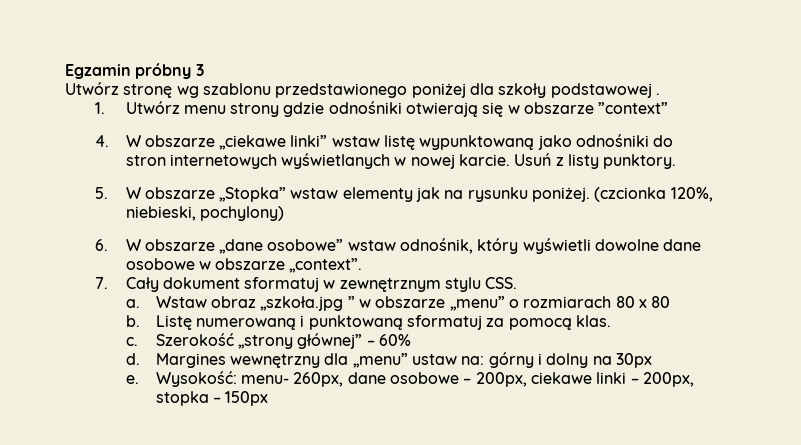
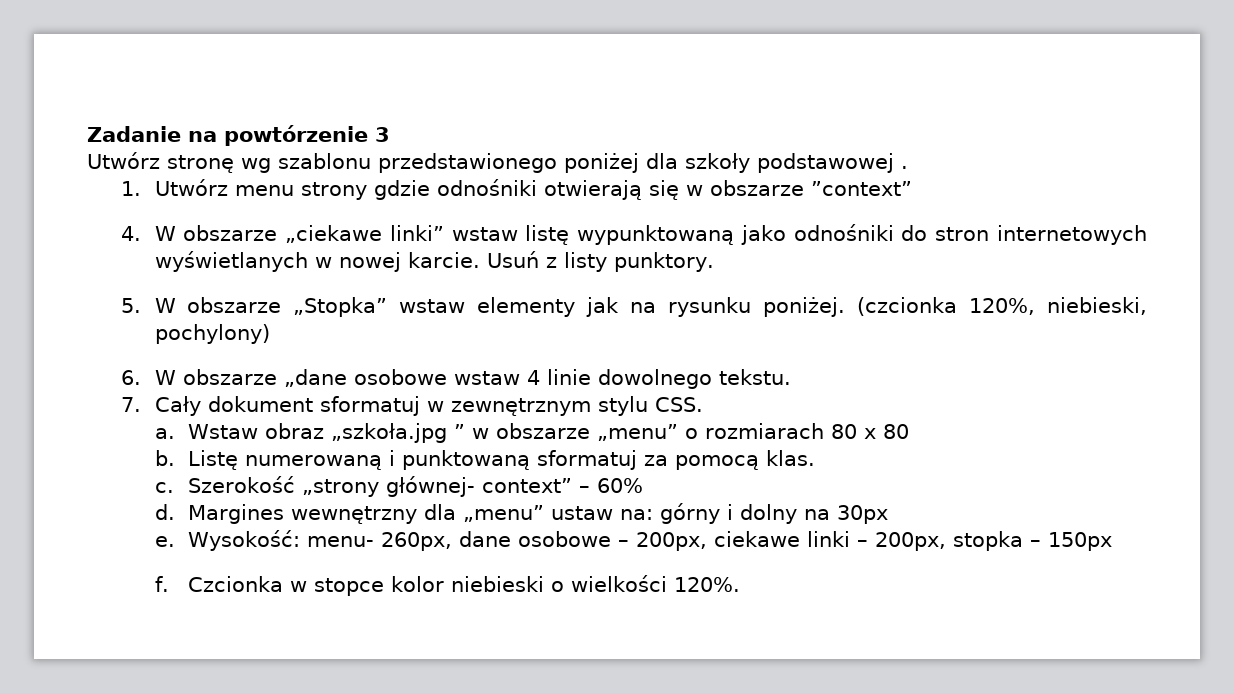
[65,63,192,79] Egzamin próbny -> [87,125,368,146] Zadanie na powtórzenie
[267,238,702,254] [125,258,363,273] osobowe” wstaw odnośnik, który wyświetli dowolne dane osobowe w obszarze „context”. -> [353,369,791,389] osobowe wstaw 4 linie dowolnego tekstu.
[297,333,363,349] głównej” -> [386,476,573,497] głównej- context”
(269, 398) none -> [154,575,741,596] // f. Czcionka w stopce kolor niebieski o wielkości 120%.

